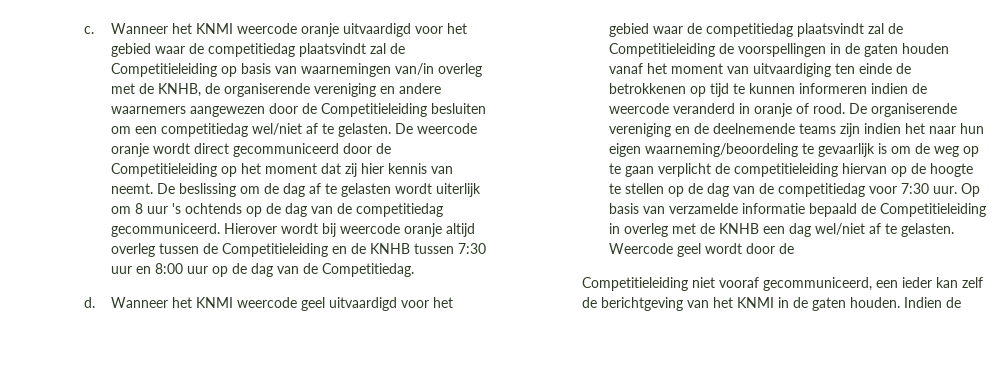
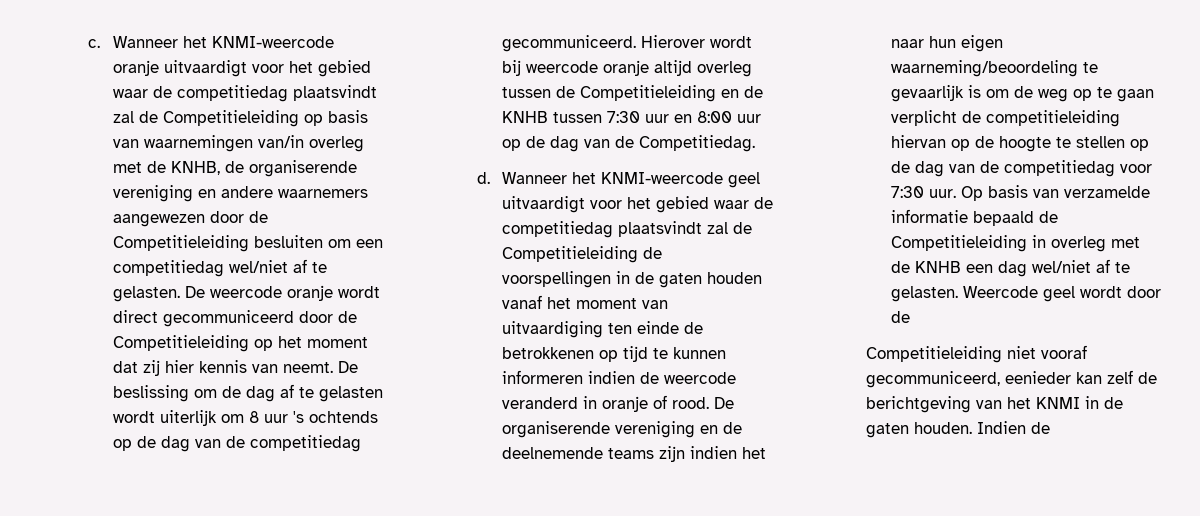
[195,23,411,37] KNMI weercode oranje uitvaardigd -> [211,36,334,48] [112,60,247,77] KNMI-weercode oranje uitvaardigt
[195,297,397,311] KNMI weercode geel uitvaardigd -> [600,172,760,188] [501,196,585,213] KNMI-weercode geel uitvaardigt
[876,277,933,288] een ieder -> [1004,371,1071,384] eenieder

